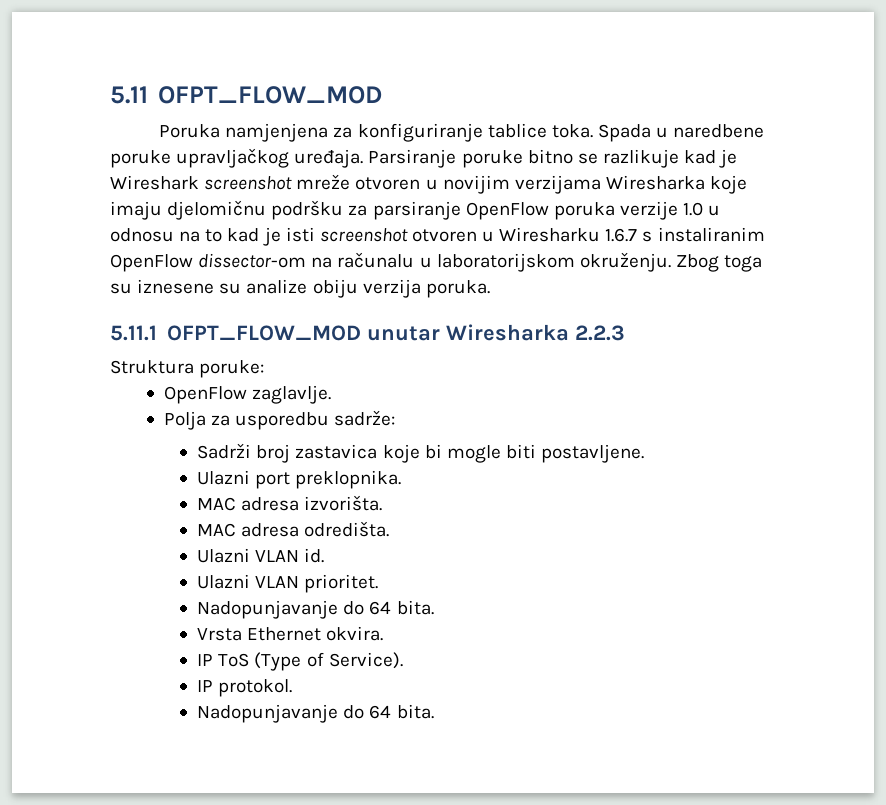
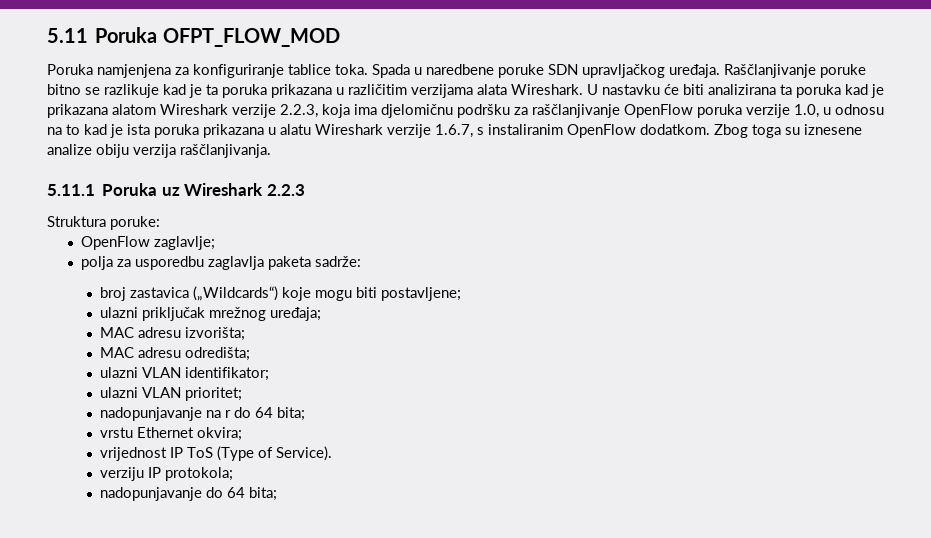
(148, 95) none -> [95,27,158,43] Poruka
(171, 159) none -> [548,64,578,75] SDN
[368,149,457,168] Parsiranje -> [724,64,816,78] Raščlanjivanje
[110,174,748,194] [110,201,162,220] Wireshark screenshot mreže otvoren u novijim verzijama Wiresharka koje imaju -> [206,84,884,98] [47,104,377,118] ta poruka prikazana u različitim verzijama alata Wireshark. U nastavku će biti analizirana ta poruka kad je prikazana alatom Wireshark verzije 2.2.3, koja ima
[372,201,461,220] parsiranje -> [532,104,620,118] raščlanjivanje
[683,202,704,216] 1.0 -> [794,104,819,118] 1.0,
[285,227,765,242] [110,252,671,272] isti screenshot otvoren u Wiresharku 1.6.7 s instaliranim OpenFlow dissector-om na računalu u laboratorijskom okruženju. -> [127,124,710,138] ista poruka prikazana u alatu Wireshark verzije 1.6.7, s instaliranim OpenFlow dodatkom.
[219,283,242,294] su -> (862, 129) none
[425,280,490,298] poruka. -> [180,144,271,158] raščlanjivanja.
[166,324,569,341] OFPT_FLOW_MOD unutar Wiresharka -> [102,183,264,196] Poruka uz Wireshark
[252,385,332,404] [164,411,330,430] zaglavlje. // Polja za usporedbu -> [154,236,216,250] [81,256,312,270] zaglavlje; // polja za usporedbu zaglavlja paketa
[197,443,252,459] Sadrži -> (362, 261) none
[382,444,645,463] [197,470,402,489] [197,495,383,511] [197,521,390,537] [197,548,325,563] [197,574,379,593] [197,600,434,619] [197,626,384,641] koje bi mogle biti postavljene. // Ulazni port preklopnika. // MAC adresa izvorišta. // MAC adresa odredišta. // Ulazni VLAN id. // Ulazni VLAN prioritet. // Nadopunjavanje do 64 bita. // Vrsta Ethernet okvira. // -> [192,286,461,301] [99,307,321,321] [99,327,245,341] [99,347,250,361] [99,367,269,381] [99,387,242,401] [99,407,305,421] [99,427,242,441] [99,447,167,461] („Wildcards“) koje mogu biti postavljene; // ulazni priključak mrežnog uređaja; // MAC adresu izvorišta; // MAC adresu odredišta; // ulazni VLAN identifikator; // ulazni VLAN prioritet; // nadopunjavanje na r do 64 bita; // vrstu Ethernet okvira; // vrijednost
[197,679,293,697] [197,704,434,723] IP protokol. // Nadopunjavanje do 64 bita. -> [99,467,233,481] [99,487,277,501] verziju IP protokola; // nadopunjavanje do 64 bita;

